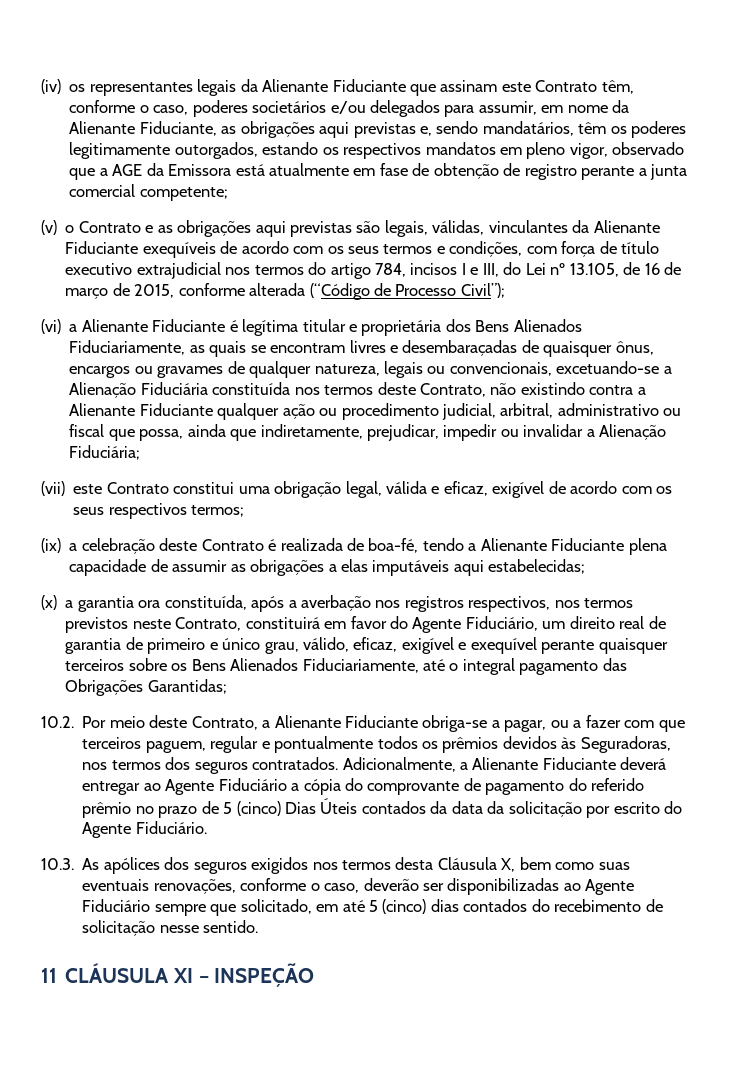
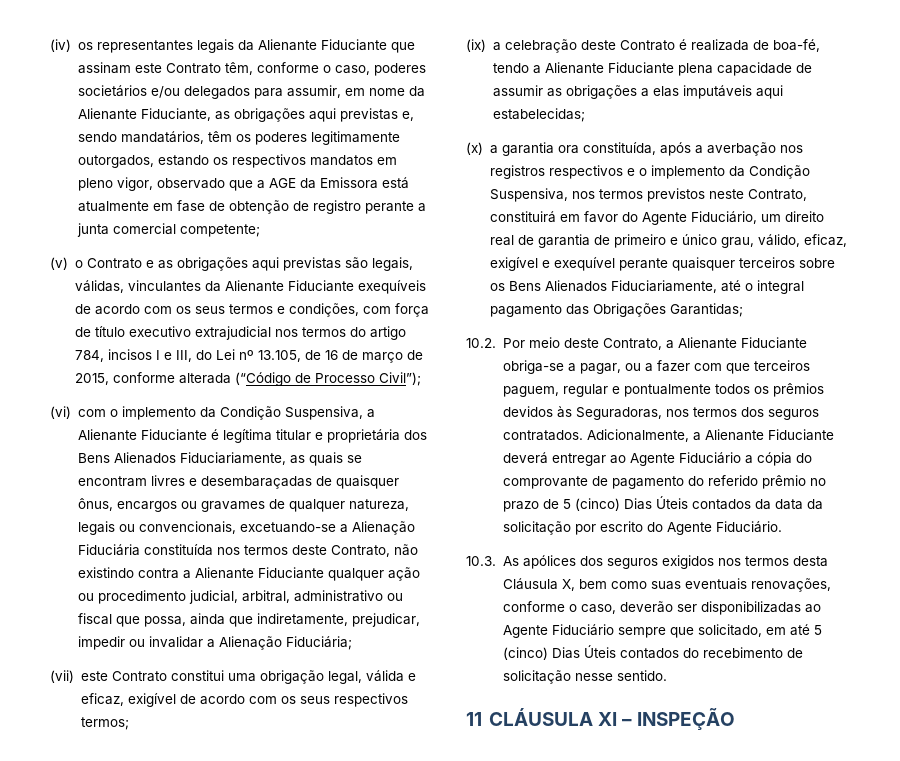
(61, 326) none -> [77,406,363,420] com o implemento da Condição Suspensiva,
[468,596,551,612] respectivos, -> [548,165,810,179] [489,188,568,202] respectivos e o implemento da Condição Suspensiva,
[430,899,459,912] dias -> [551,645,616,659] Dias Úteis

